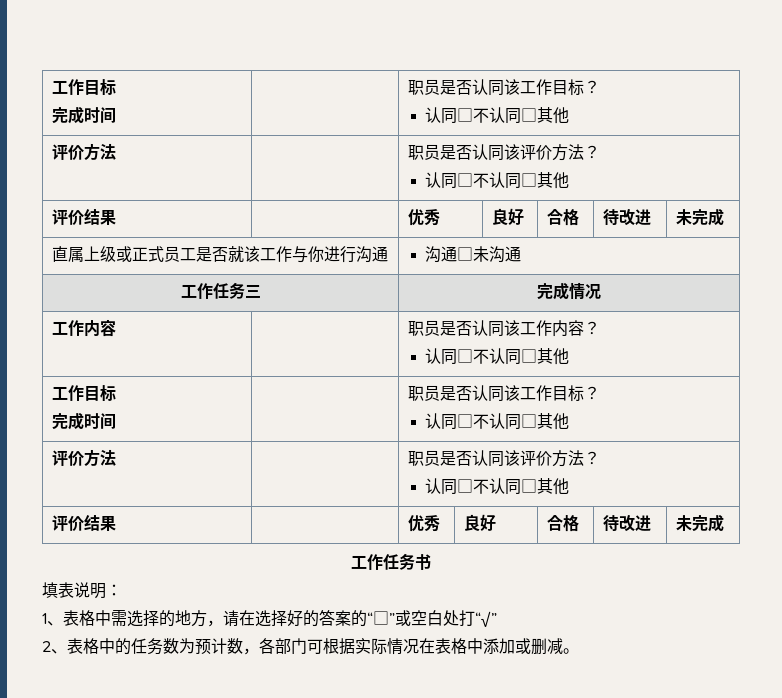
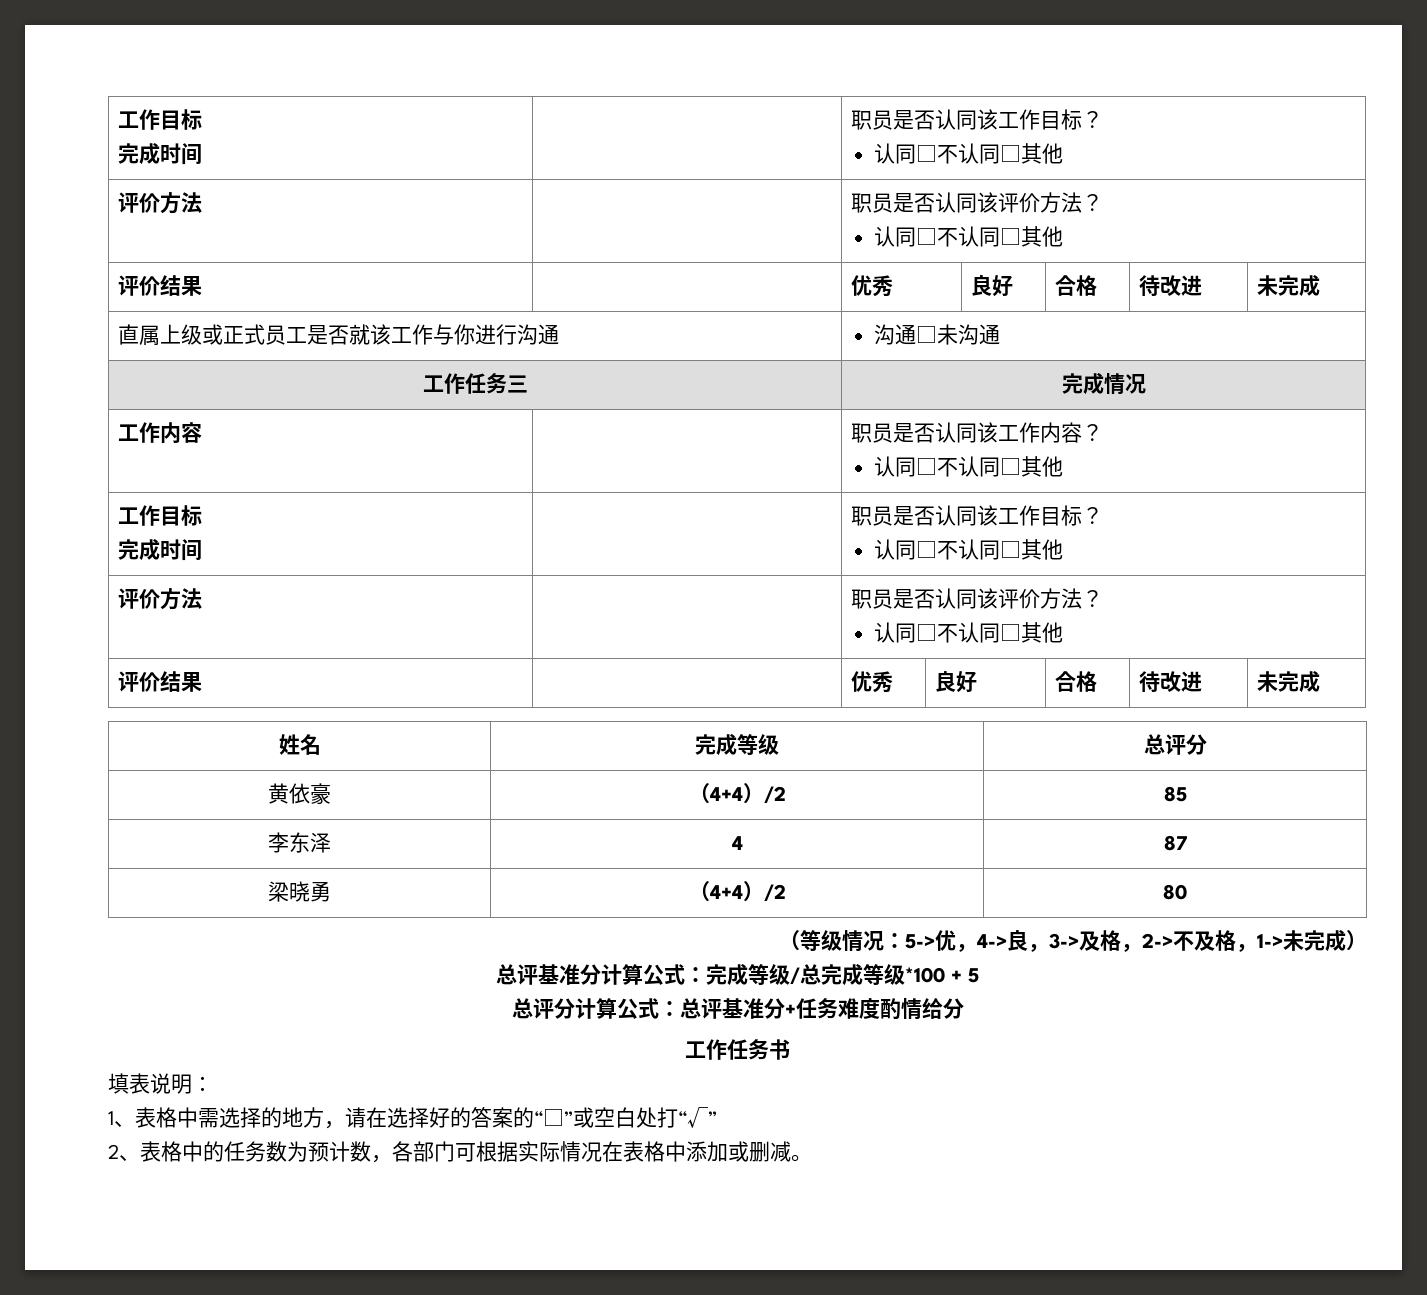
(724, 523) none -> [278,734,321,755] [695,733,779,756] [1143,734,1207,755] [268,783,331,804] [688,783,786,804] [1163,786,1187,802] [268,832,331,853] [731,836,743,850] [1163,835,1187,851] [268,881,331,902] [688,881,786,902] [1163,884,1187,900] [779,929,1367,952] [496,963,979,986] [511,998,964,1020] // 姓名 | 完成等级 | 总评分 // 黄依豪 | （4+4）/2 | 85 // 李东泽 | 4 | 87 // 梁晓勇 | （4+4）/2 | 80 // （等级情况：5->优，4->良，3->及格，2->不及格，1->未完成） // 总评基准分计算公式：完成等级/总完成等级*100 + 5 // 总评分计算公式：总评基准分+任务难度酌情给分

